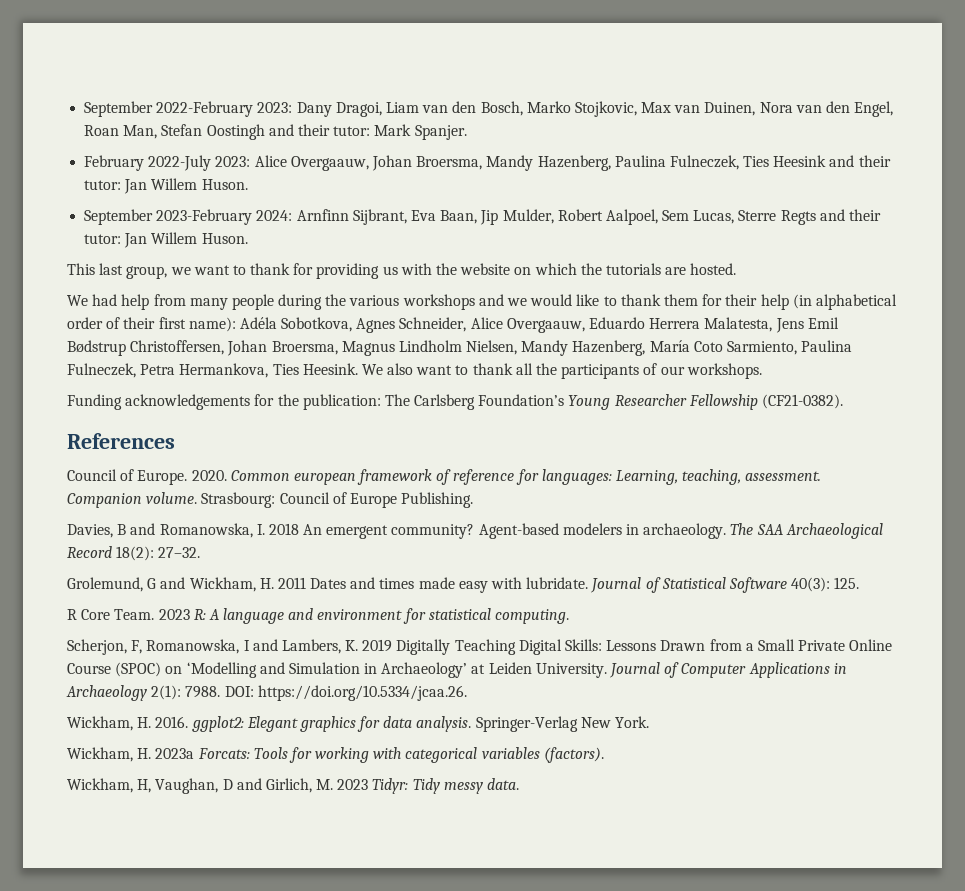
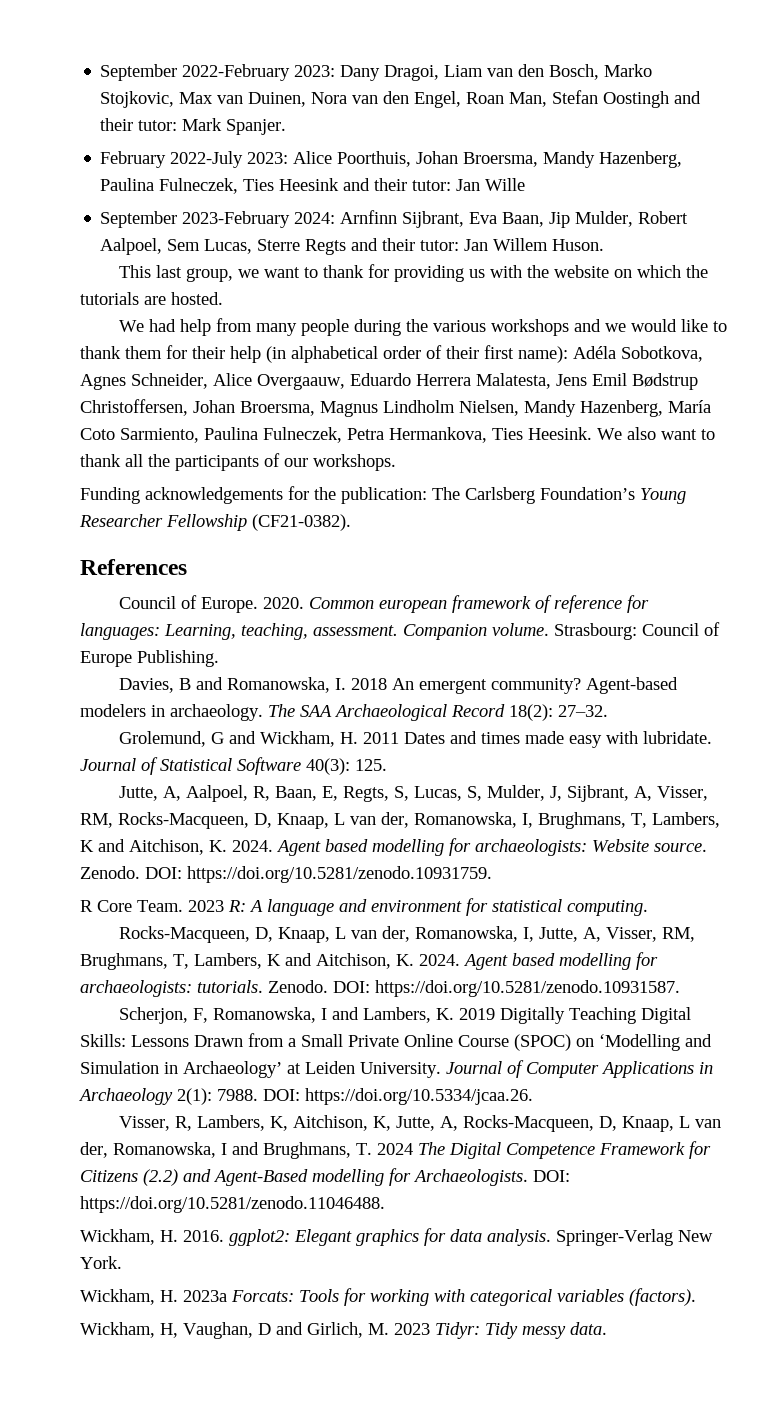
[290,156,369,171] Overgaauw, -> [337,151,412,167] Poorthuis,
[151,178,248,190] Willem Huson. -> [485,178,526,191] Wille
(860, 583) none -> [119,785,709,802] [80,812,720,829] [80,838,707,856] [80,866,492,883] // Jutte, A, Aalpoel, R, Baan, E, Regts, S, Lucas, S, Mulder, J, Sijbrant, A, Visser, RM, Rocks-Macqueen, D, Knaap, L van der, Romanowska, I, Brughmans, T, Lambers, K and Aitchison, K. 2024. Agent based modelling for archaeologists: Website source. Zenodo. DOI: https://doi.org/10.5281/zenodo.10931759.
(570, 616) none -> [119,926,696,943] [80,952,658,970] [80,980,680,997] // Rocks-Macqueen, D, Knaap, L van der, Romanowska, I, Jutte, A, Visser, RM, Brughmans, T, Lambers, K and Aitchison, K. 2024. Agent based modelling for archaeologists: tutorials. Zenodo. DOI: https://doi.org/10.5281/zenodo.10931587.
(467, 693) none -> [119,1115,722,1132] [80,1141,711,1159] [80,1168,570,1186] [80,1196,385,1213] // Visser, R, Lambers, K, Aitchison, K, Jutte, A, Rocks-Macqueen, D, Knaap, L van der, Romanowska, I and Brughmans, T. 2024 The Digital Competence Framework for Citizens (2.2) and Agent-Based modelling for Archaeologists. DOI: https://doi.org/10.5281/zenodo.11046488.

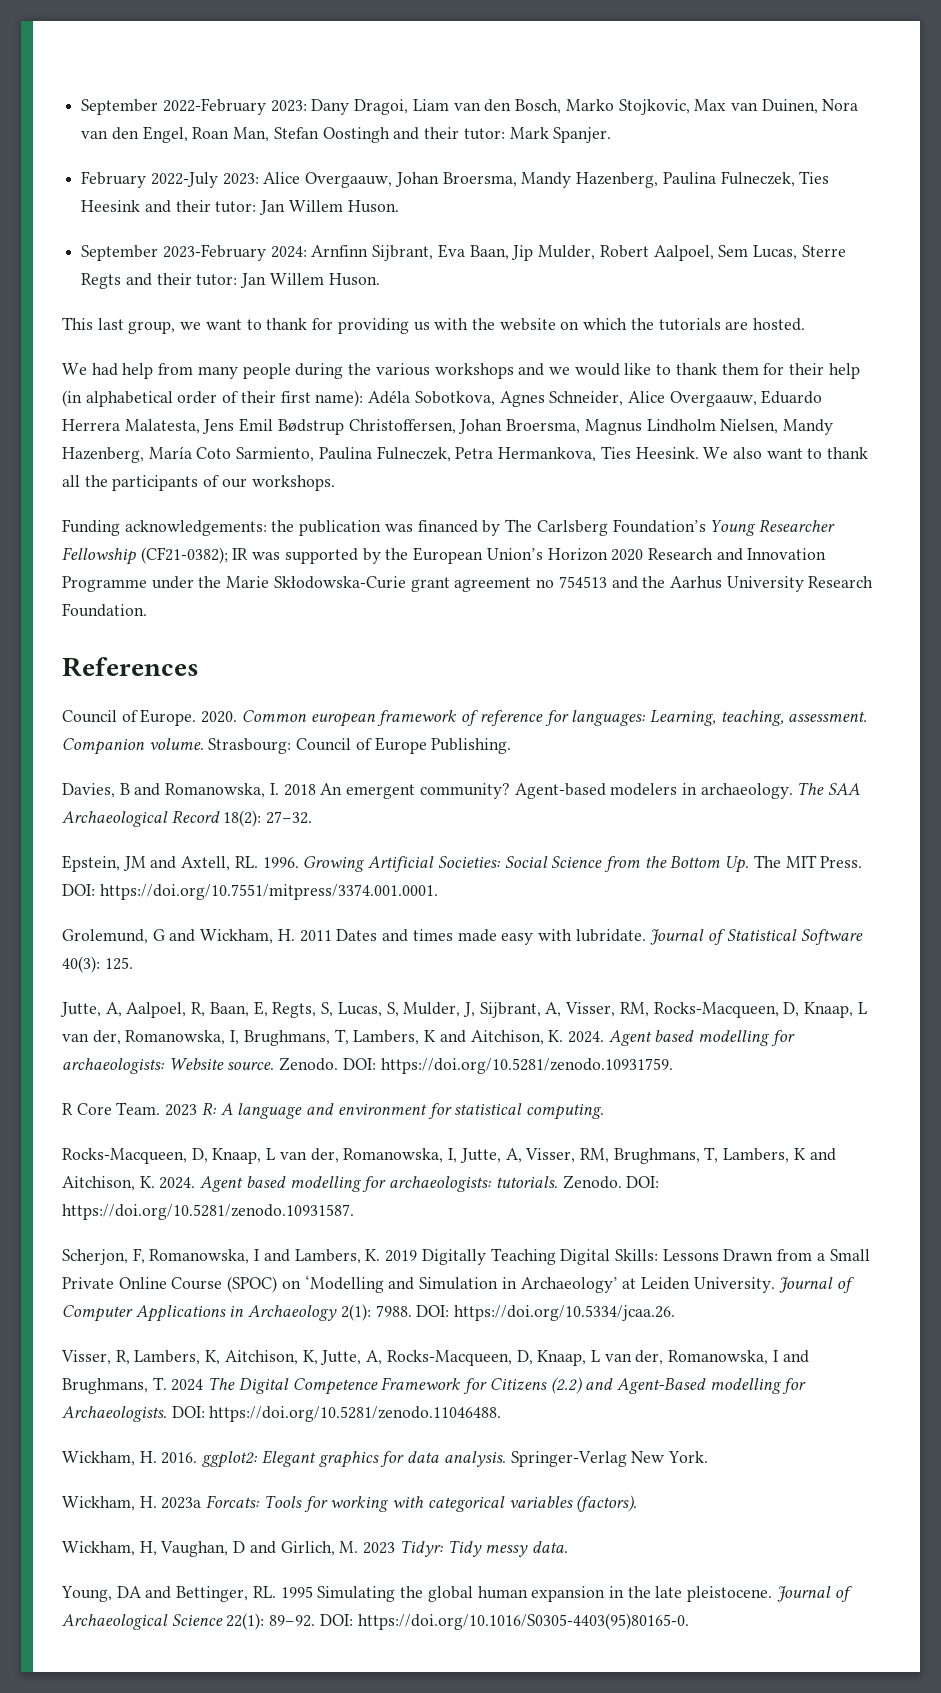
[337,151,412,167] Poorthuis, -> [305,172,393,188] Overgaauw,
[485,178,526,191] Wille -> [288,200,399,213] Willem Huson.
[145,486,427,504] acknowledgements for the publication: -> [124,520,501,536] acknowledgements: the publication was financed by
[252,514,351,531] (CF21-0382). -> [140,547,827,564] [62,576,874,592] [62,603,147,617] (CF21-0382); IR was supported by the European Union’s Horizon 2020 Research and Innovation Programme under the Marie Skłodowska-Curie grant agreement no 754513 and the Aarhus University Research Foundation.
(608, 711) none -> [62,855,863,873] [62,884,438,900] // Epstein, JM and Axtell, RL. 1996. Growing Artificial Societies: Social Science from the Bottom Up. The MIT Press. DOI: https://doi.org/10.7551/mitpress/3374.001.0001.
(607, 1328) none -> [61,1586,853,1602] [62,1613,689,1630] // Young, DA and Bettinger, RL. 1995 Simulating the global human expansion in the late pleistocene. Journal of Archaeological Science 22(1): 89–92. DOI: https://doi.org/10.1016/S0305-4403(95)80165-0.

